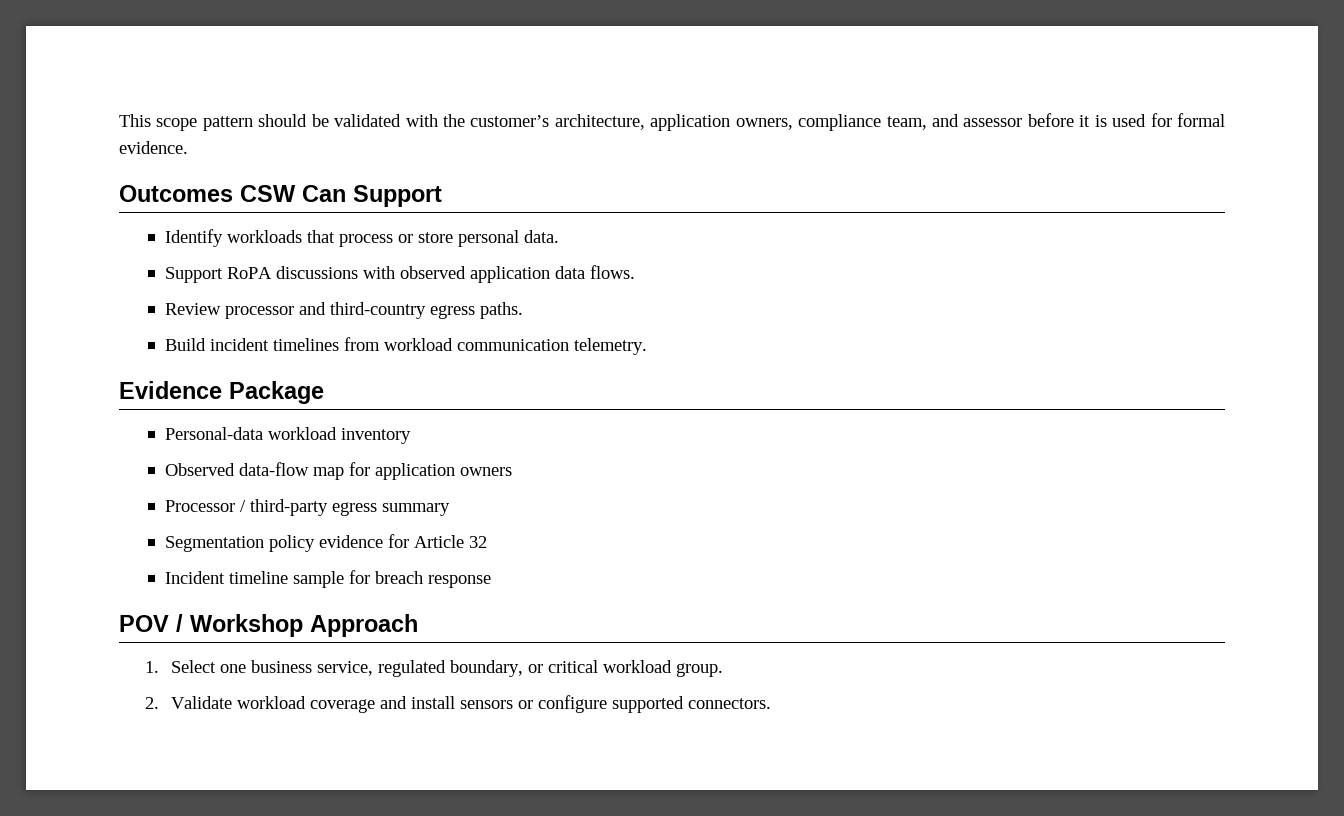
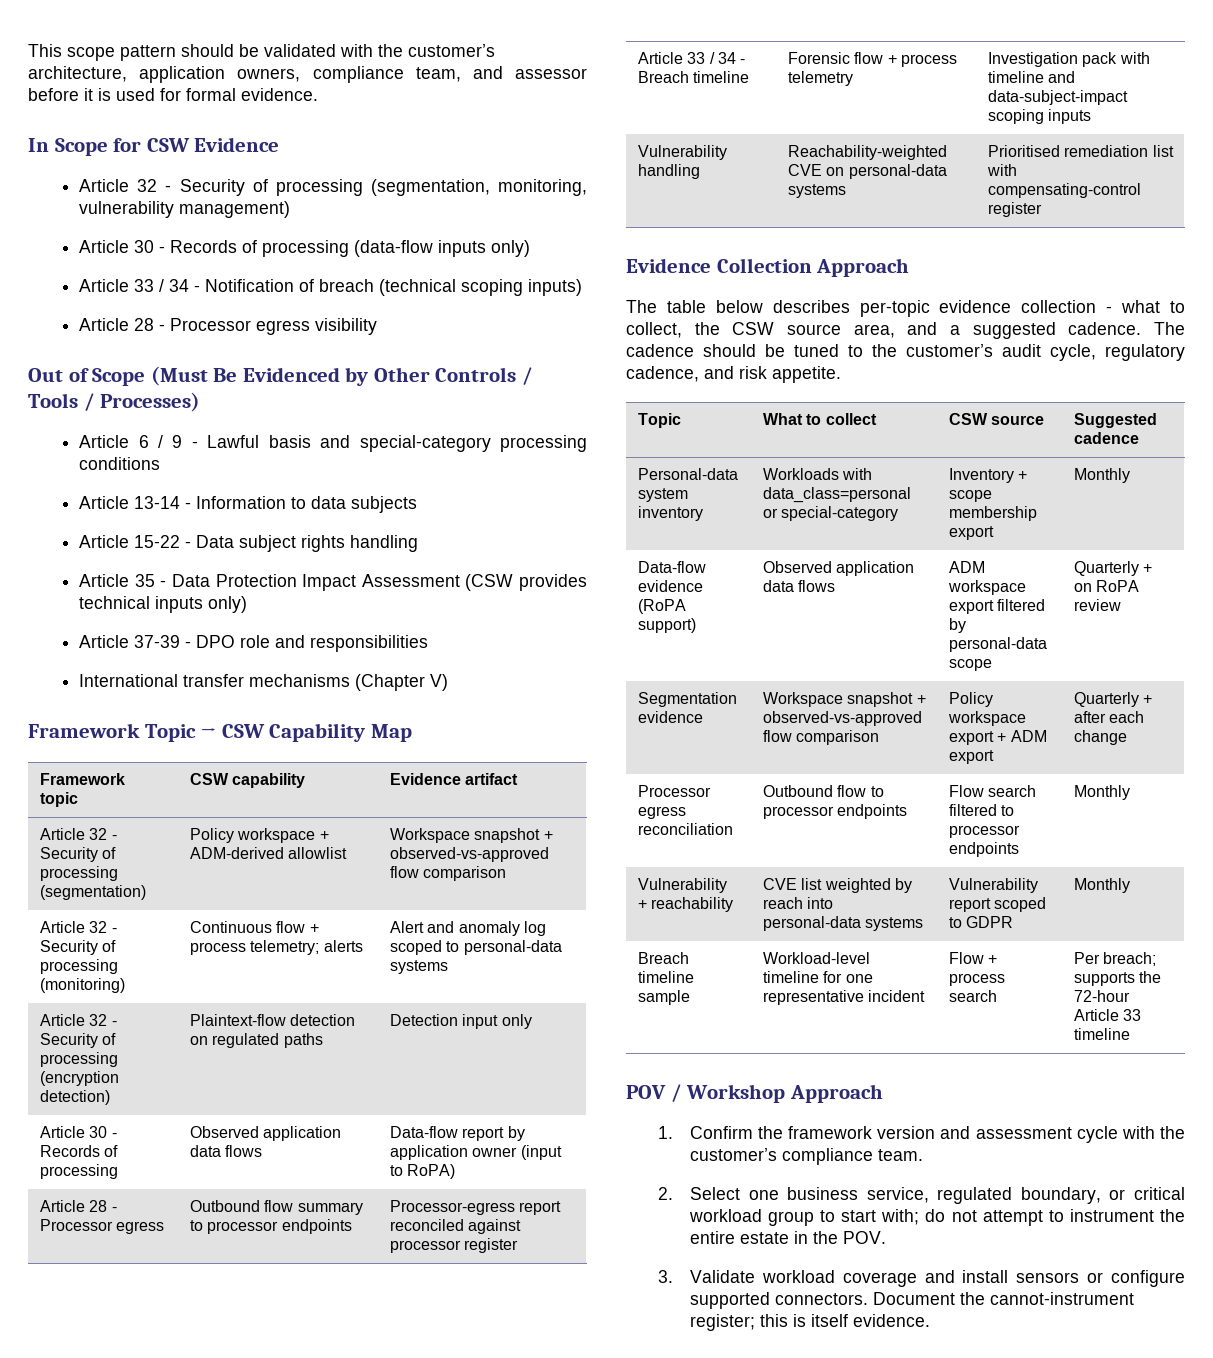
[119,185,442,207] [165,229,560,247] [165,265,636,283] [165,302,524,319] [165,337,648,355] [119,381,324,404] [165,427,412,444] [165,462,513,480] [165,499,451,516] [165,534,488,552] [165,570,492,588] [119,614,418,637] [144,661,159,673] Outcomes CSW Can Support // Identify workloads that process or store personal data. // Support RoPA discussions with observed application data flows. // Review processor and third-country egress paths. // Build incident timelines from workload communication telemetry. // Evidence Package // Personal-data workload inventory // Observed data-flow map for application owners // Processor / third-party egress summary // Segmentation policy evidence for Article 32 // Incident timeline sample for breach response // POV / Workshop Approach // 1. -> [28,137,280,156] [79,179,587,196] [79,201,291,218] [79,240,531,257] [79,279,583,296] [79,318,378,335] [28,366,533,386] [28,392,201,412] [79,435,587,452] [79,457,161,470] [79,496,418,513] [79,535,419,552] [79,574,587,591] [79,596,248,613] [79,635,429,652] [79,674,449,691] [28,723,412,742] [40,773,126,785] [40,792,79,807] [190,773,306,788] [390,773,519,785] [40,828,117,840] [40,847,117,862] [40,866,119,881] [40,885,147,900] [190,828,329,843] [190,847,348,859] [390,828,553,843] [390,847,550,862] [390,866,507,881] [40,921,117,933] [40,940,117,955] [40,959,119,974] [40,978,126,993] [190,921,319,933] [190,940,363,955] [390,921,547,936] [390,940,562,955] [390,960,449,974] [40,1014,117,1026] [40,1033,117,1048] [40,1052,119,1067] [40,1071,120,1086] [40,1090,111,1105] [190,1014,356,1026] [190,1033,323,1048] [390,1014,532,1029] [40,1126,117,1138] [40,1145,119,1157] [40,1164,119,1179] [190,1126,342,1141] [190,1145,263,1157] [390,1126,525,1141] [390,1145,562,1160] [390,1164,456,1179] [40,1200,117,1212] [40,1219,165,1234] [190,1200,363,1215] [190,1219,352,1234] [390,1200,562,1215] [390,1219,522,1234] [390,1238,519,1253] [638,52,746,64] [638,71,750,83] [788,52,958,67] [788,71,854,86] [988,52,1150,67] [988,71,1076,83] [988,90,1129,105] [988,109,1092,124] [638,145,728,160] [638,164,701,179] [788,145,948,160] [788,164,947,179] [788,184,847,198] [988,145,1174,157] [987,164,1018,176] [988,183,1142,198] [988,202,1043,217] [626,258,910,277] [626,300,1185,317] [626,322,1185,339] [626,344,1185,361] [626,366,841,383] [638,413,682,428] [763,413,877,425] [949,413,1045,425] [1074,413,1158,428] [1074,432,1140,444] [638,468,739,480] [638,488,689,502] [638,506,704,521] [763,468,873,480] [763,487,912,503] [763,506,899,521] [949,468,1028,483] [949,490,993,502] [949,506,1038,521] [949,526,995,540] [1074,468,1131,483] [638,561,707,573] [638,580,704,592] [638,599,687,614] [638,618,697,633] [763,561,915,576] [763,580,836,592] [949,561,986,573] [948,580,1027,595] [949,599,1046,614] [949,618,967,633] [949,637,1048,652] [949,659,993,671] [1074,561,1153,576] [1074,580,1140,592] [1074,599,1122,611] [638,692,738,707] [638,711,704,723] [763,692,926,707] [763,711,923,726] [763,730,880,745] [949,692,994,707] [948,711,1027,726] [949,730,1047,745] [949,750,995,764] [1074,692,1153,707] [1074,711,1145,723] [1074,730,1128,745] [638,785,712,797] [638,806,687,819] [638,823,734,835] [763,785,884,797] [763,804,908,819] [949,785,1037,797] [949,804,1015,816] [949,825,1021,838] [949,842,1020,857] [1074,785,1131,800] [638,878,728,893] [638,897,734,912] [763,878,913,893] [763,897,834,909] [763,916,924,931] [949,878,1039,893] [949,897,1047,912] [949,916,1014,928] [1074,878,1131,893] [638,952,690,964] [638,971,695,983] [638,990,691,1005] [763,952,871,964] [763,971,873,983] [763,990,926,1005] [949,952,998,964] [949,973,1006,986] [949,990,998,1002] [1074,952,1157,966] [1074,971,1162,986] [1074,990,1131,1002] [1074,1009,1142,1021] [1074,1028,1131,1040] [626,1084,883,1103] [657,1126,1185,1143] [689,1148,923,1165] [657,1187,673,1200] In Scope for CSW Evidence // Article 32 - Security of processing (segmentation, monitoring, vulnerability management) // Article 30 - Records of processing (data-flow inputs only) // Article 33 / 34 - Notification of breach (technical scoping inputs) // Article 28 - Processor egress visibility // Out of Scope (Must Be Evidenced by Other Controls / Tools / Processes) // Article 6 / 9 - Lawful basis and special-category processing conditions // Article 13-14 - Information to data subjects // Article 15-22 - Data subject rights handling // Article 35 - Data Protection Impact Assessment (CSW provides technical inputs only) // Article 37-39 - DPO role and responsibilities // International transfer mechanisms (Chapter V) // Framework Topic → CSW Capability Map // Framework topic | CSW capability | Evidence artifact // Article 32 - Security of processing (segmentation) | Policy workspace + ADM-derived allowlist | Workspace snapshot + observed-vs-approved flow comparison // Article 32 - Security of processing (monitoring) | Continuous flow + process telemetry; alerts | Alert and anomaly log scoped to personal-data systems // Article 32 - Security of processing (encryption detection) | Plaintext-flow detection on regulated paths | Detection input only // Article 30 - Records of processing | Observed application data flows | Data-flow report by application owner (input to RoPA) // Article 28 - Processor egress | Outbound flow summary to processor endpoints | Processor-egress report reconciled against processor register // Article 33 / 34 - Breach timeline | Forensic flow + process telemetry | Investigation pack with timeline and data-subject-impact scoping inputs // Vulnerability handling | Reachability-weighted CVE on personal-data systems | Prioritised remediation list with compensating-control register // Evidence Collection Approach // The table below describes per-topic evidence collection - what to collect, the CSW source area, and a suggested cadence. The cadence should be tuned to the customer’s audit cycle, regulatory cadence, and risk appetite. // Topic | What to collect | CSW source | Suggested cadence // Personal-data system inventory | Workloads with data_class=personal or special-category | Inventory + scope membership export | Monthly // Data-flow evidence (RoPA support) | Observed application data flows | ADM workspace export filtered by personal-data scope | Quarterly + on RoPA review // Segmentation evidence | Workspace snapshot + observed-vs-approved flow comparison | Policy workspace export + ADM export | Quarterly + after each change // Processor egress reconciliation | Outbound flow to processor endpoints | Flow search filtered to processor endpoints | Monthly // Vulnerability + reachability | CVE list weighted by reach into personal-data systems | Vulnerability report scoped to GDPR | Monthly // Breach timeline sample | Workload-level timeline for one representative incident | Flow + process search | Per breach; supports the 72-hour Article 33 timeline // POV / Workshop Approach // 1. Confirm the framework version and assessment cycle with the customer’s compliance team. // 2.
[675,663,723,677] [144,697,159,709] group. // 2. -> [768,1209,1185,1226] [689,1231,886,1244] [657,1270,673,1283] group to start with; do not attempt to instrument the entire estate in the POV. // 3.
(771, 703) none -> [872,1292,1134,1305] [689,1314,930,1331] Document the cannot-instrument register; this is itself evidence.

